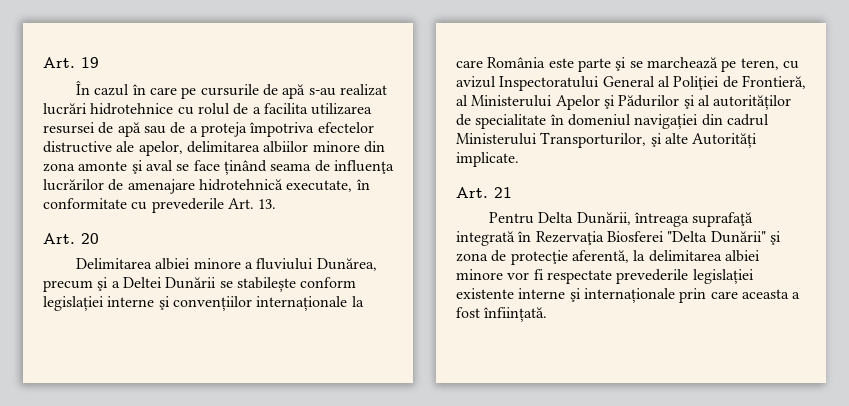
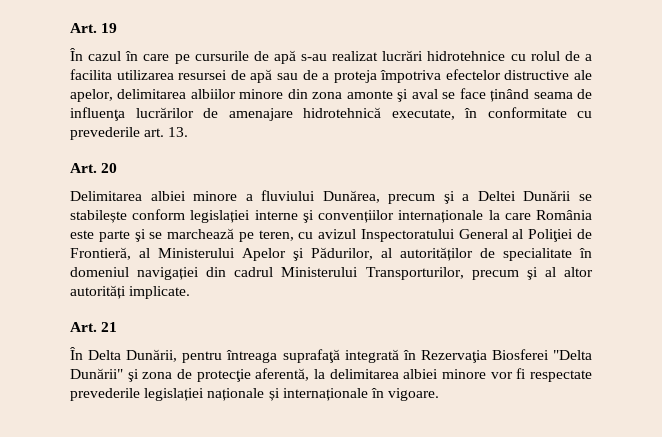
[227,198,254,209] Art. -> [144,128,165,137] art.
[618,95,695,109] Pădurilor şi -> [311,247,373,260] Pădurilor,
[650,133,758,148] şi alte Autorități -> [471,267,593,280] [70,285,126,299] precum şi al altor autorități
[489,212,535,224] Pentru -> [70,347,83,360] În
(631, 218) none -> [182,351,223,363] pentru
[456,288,801,303] [456,307,548,322] existente interne şi internaționale prin care aceasta a fost înființată. -> [207,388,440,401] naționale și internaționale în vigoare.

